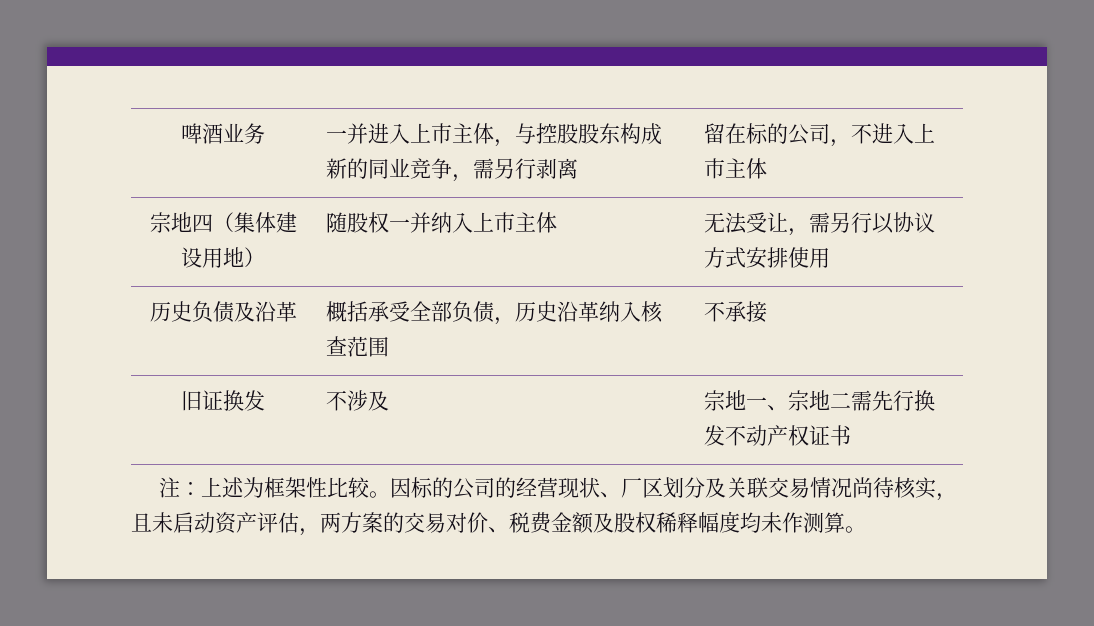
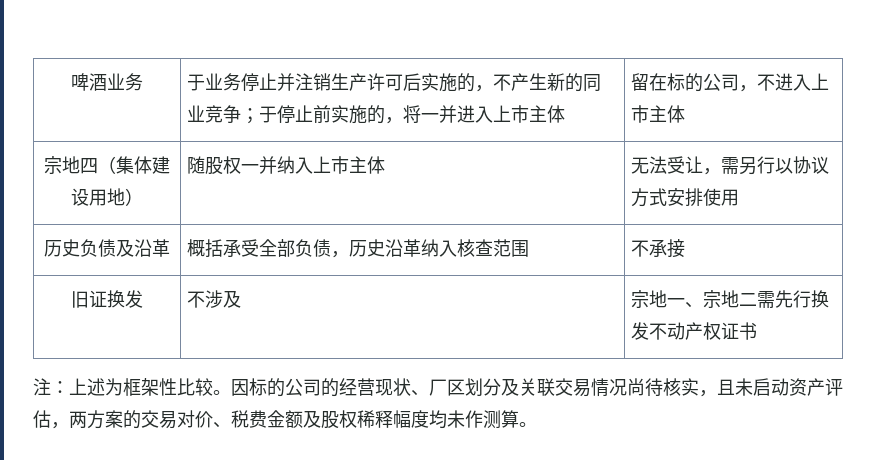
[326,123,663,147] [326,158,579,182] 一并进入上市主体，与控股股东构成新的同业竞争，需另行剥离 -> [187,73,602,92] [187,105,566,124] 于业务停止并注销生产许可后实施的，不产生新的同业竞争；于停止前实施的，将一并进入上市主体

